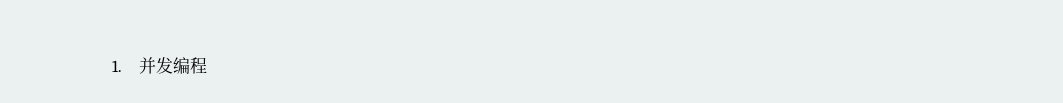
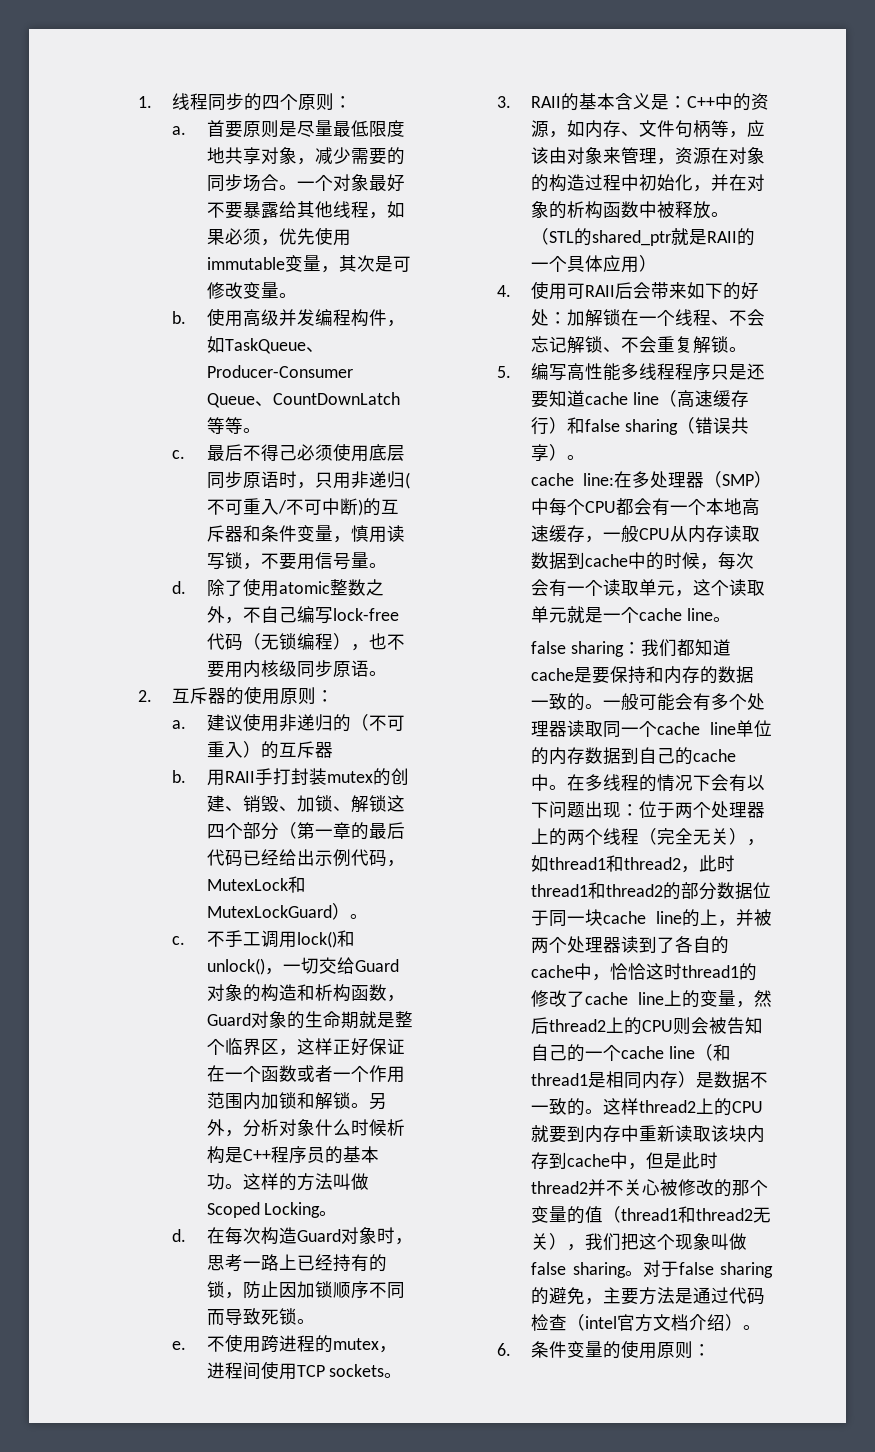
[138,57,207,74] 并发编程 -> [172,93,353,111] [172,120,405,138] [206,147,405,165] [206,174,405,192] [206,201,405,219] [206,227,351,246] [206,255,411,273] [206,282,297,299] [172,308,405,327] [206,336,324,354] [206,365,353,378] [206,392,400,408] [206,417,261,434] [172,443,405,462] [206,471,410,489] [206,498,399,516] [206,525,405,543] [206,552,387,570] [172,578,384,597] [206,606,399,624] [206,633,405,651] [206,660,387,678] [137,686,335,705] [172,713,405,732] [206,741,333,759] [172,768,409,786] [206,795,405,813] [206,822,405,840] [206,849,405,867] [206,876,306,893] [206,903,368,920] [172,930,355,948] [206,957,399,975] [206,984,405,1002] [206,1011,413,1029] [206,1038,405,1056] [206,1065,405,1083] [206,1092,387,1110] [206,1119,405,1137] [206,1146,379,1164] [206,1173,369,1191] [206,1202,338,1218] [172,1227,413,1245] [206,1254,387,1272] [206,1281,405,1299] [206,1308,315,1326] [172,1334,397,1353] [206,1361,403,1380] [496,93,770,111] [531,120,766,138] [531,147,766,165] [531,174,766,192] [531,201,730,219] [531,228,756,246] [531,255,658,273] [496,281,760,300] [531,309,766,327] [531,336,748,354] [496,363,766,381] [531,390,749,408] [531,417,749,435] [531,444,586,462] [531,471,772,488] [531,498,761,516] [531,525,761,543] [531,552,755,570] [531,579,766,597] [531,606,731,623] [531,639,731,657] [531,666,755,684] [531,693,766,711] [531,720,772,738] [531,747,737,765] [531,774,766,792] [531,801,766,818] [531,828,766,846] [531,855,736,873] [531,882,772,900] [531,909,772,927] [531,936,730,954] [531,963,758,981] [531,990,772,1008] [531,1017,764,1035] [531,1044,731,1062] [531,1071,769,1089] [531,1098,764,1116] [531,1125,766,1143] [531,1152,719,1170] [531,1179,769,1197] [531,1206,772,1224] [531,1233,748,1251] [531,1260,773,1278] [531,1287,766,1305] [531,1314,762,1332] [496,1340,712,1359] 线程同步的四个原则： // a.首要原则是尽量最低限度地共享对象，减少需要的同步场合。一个对象最好不要暴露给其他线程，如果必须，优先使用immutable变量，其次是可修改变量。 // b.使用高级并发编程构件，如TaskQueue、Producer-Consumer Queue、CountDownLatch等等。 // c.最后不得己必须使用底层同步原语时，只用非递归(不可重入/不可中断)的互斥器和条件变量，慎用读写锁，不要用信号量。 // d.除了使用atomic整数之外，不自己编写lock-free代码（无锁编程），也不要用内核级同步原语。 // 2.互斥器的使用原则： // a.建议使用非递归的（不可重入）的互斥器 // b.用RAII手打封装mutex的创建、销毁、加锁、解锁这四个部分（第一章的最后代码已经给出示例代码，MutexLock和MutexLockGuard）。 // c.不手工调用lock()和unlock()，一切交给Guard对象的构造和析构函数，Guard对象的生命期就是整个临界区，这样正好保证在一个函数或者一个作用范围内加锁和解锁。另外，分析对象什么时候析构是C++程序员的基本功。这样的方法叫做Scoped Locking。 // d.在每次构造Guard对象时，思考一路上已经持有的锁，防止因加锁顺序不同而导致死锁。 // e.不使用跨进程的mutex，进程间使用TCP sockets。 // 3. RAII的基本含义是：C++中的资源，如内存、文件句柄等，应该由对象来管理，资源在对象的构造过程中初始化，并在对象的析构函数中被释放。（STL的shared_ptr就是RAII的一个具体应用） // 4.使用可RAII后会带来如下的好处：加解锁在一个线程、不会忘记解锁、不会重复解锁。 // 5.编写高性能多线程程序只是还要知道cache line（高速缓存行）和false sharing（错误共享）。 // cache line:在多处理器（SMP）中每个CPU都会有一个本地高速缓存，一般CPU从内存读取数据到cache中的时候，每次会有一个读取单元，这个读取单元就是一个cache line。 // false sharing：我们都知道cache是要保持和内存的数据一致的。一般可能会有多个处理器读取同一个cache line单位的内存数据到自己的cache中。在多线程的情况下会有以下问题出现：位于两个处理器上的两个线程（完全无关），如thread1和thread2，此时thread1和thread2的部分数据位于同一块cache line的上，并被两个处理器读到了各自的cache中，恰恰这时thread1的修改了cache line上的变量，然后thread2上的CPU则会被告知自己的一个cache line（和thread1是相同内存）是数据不一致的。这样thread2上的CPU就要到内存中重新读取该块内存到cache中，但是此时thread2并不关心被修改的那个变量的值（thread1和thread2无关），我们把这个现象叫做false sharing。对于false sharing的避免，主要方法是通过代码检查（intel官方文档介绍）。 // 6.条件变量的使用原则：

